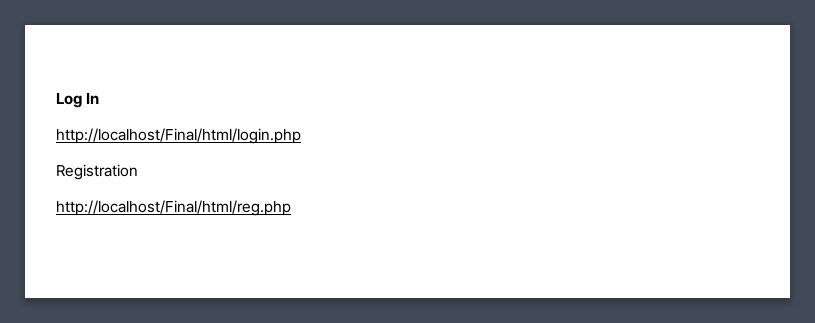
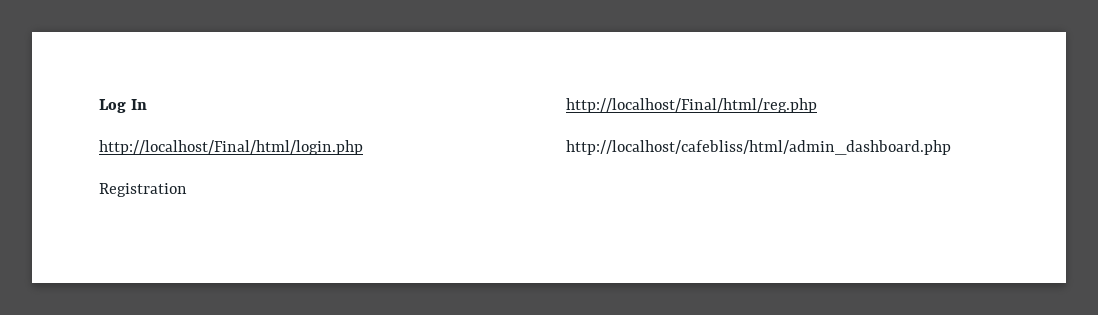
(291, 208) none -> [566,140,951,155] // http://localhost/cafebliss/html/admin_dashboard.php

